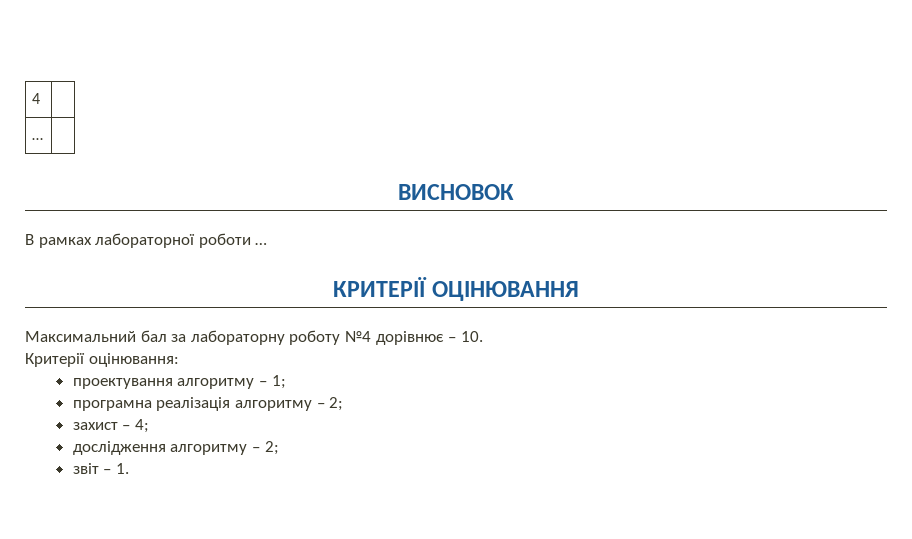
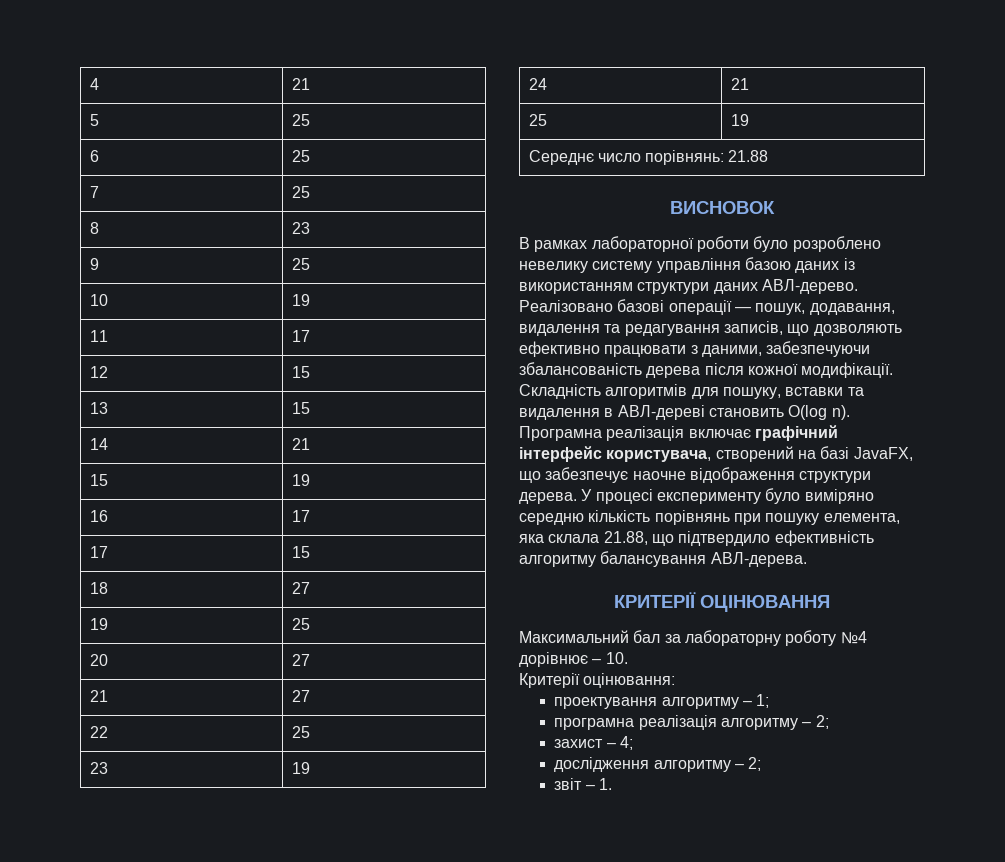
[32,138,44,140] // … | -> [291,78,310,90] [89,114,99,126] [291,114,310,126] [89,150,99,162] [291,150,310,162] [89,186,99,198] [291,186,310,198] [89,222,99,234] [291,222,310,234] [89,258,99,270] [291,258,310,270] [89,294,108,306] [291,294,310,306] [89,330,108,342] [291,330,310,342] [89,366,108,378] [291,366,310,378] [89,402,108,414] [291,402,310,414] [89,438,108,450] [291,438,310,450] [89,474,108,486] [291,474,310,486] [89,510,108,522] [291,510,310,522] [89,546,108,558] [291,546,310,558] [89,582,108,594] [291,582,310,594] [89,618,108,630] [291,618,310,630] [89,654,108,666] [291,654,310,666] [89,690,108,702] [291,690,310,702] [89,726,108,738] [291,726,310,738] [89,762,108,774] [291,762,310,774] [528,78,547,90] [730,78,749,90] [528,114,547,126] [730,114,749,126] [528,150,769,165] 21 // 5 | 25 // 6 | 25 // 7 | 25 // 8 | 23 // 9 | 25 // 10 | 19 // 11 | 17 // 12 | 15 // 13 | 15 // 14 | 21 // 15 | 19 // 16 | 17 // 17 | 15 // 18 | 27 // 19 | 25 // 20 | 27 // 21 | 27 // 22 | 25 // 23 | 19 // 24 | 21 // 25 | 19 // Середнє число порівнянь: 21.88
[255,243,268,245] … -> [753,236,881,252] [519,257,855,273] [519,279,858,294] [519,299,895,315] [519,321,902,336] [519,341,871,357] [519,362,894,378] [519,384,864,399] [519,405,850,420] [519,425,838,441] [519,446,913,462] [519,467,872,483] [519,488,874,504] [519,510,900,525] [519,530,874,546] [519,551,807,567] було розроблено невелику систему управління базою даних із використанням структури даних АВЛ-дерево. Реалізовано базові операції — пошук, додавання, видалення та редагування записів, що дозволяють ефективно працювати з даними, забезпечуючи збалансованість дерева після кожної модифікації. Складність алгоритмів для пошуку, вставки та видалення в АВЛ-дереві становить O(log n). Програмна реалізація включає графічний інтерфейс користувача, створений на базі JavaFX, що забезпечує наочне відображення структури дерева. У процесі експерименту було виміряно середню кількість порівнянь при пошуку елемента, яка склала 21.88, що підтвердило ефективність алгоритму балансування АВЛ-дерева.

